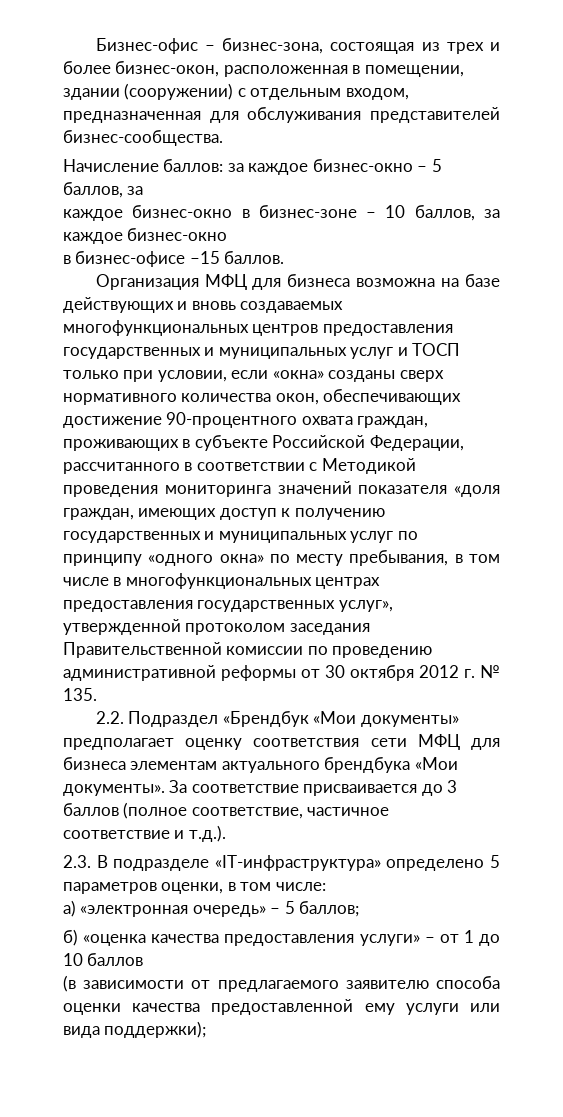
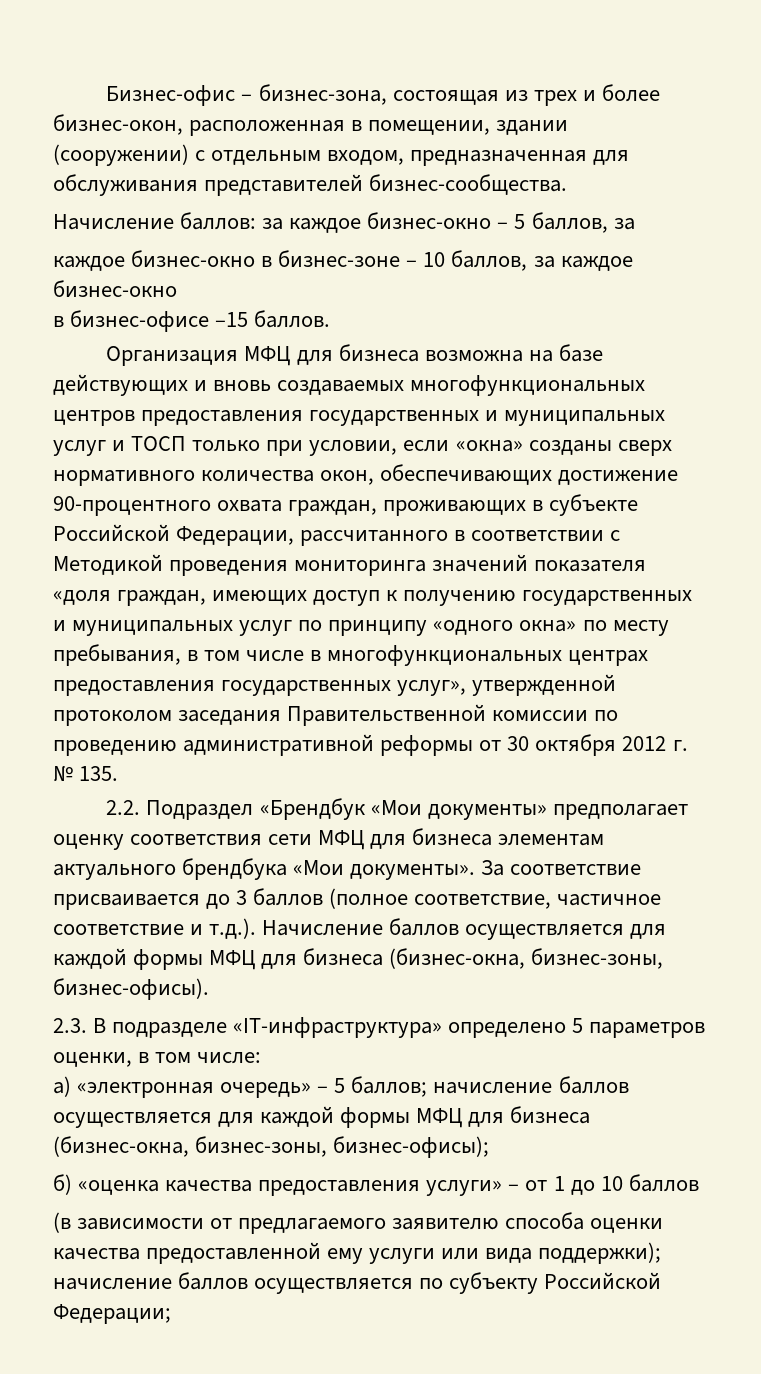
(226, 833) none -> [262,918,667,940] [53,948,664,970] [53,978,209,1000] Начисление баллов осуществляется для каждой формы МФЦ для бизнеса (бизнес-окна, бизнес-зоны, бизнес-офисы).
(360, 909) none -> [433,1076,629,1094] [53,1106,591,1128] [53,1136,490,1158] начисление баллов осуществляется для каждой формы МФЦ для бизнеса (бизнес-окна, бизнес-зоны, бизнес-офисы);
(207, 1029) none -> [53,1272,662,1294] [53,1304,171,1324] начисление баллов осуществляется по субъекту Российской Федерации;

